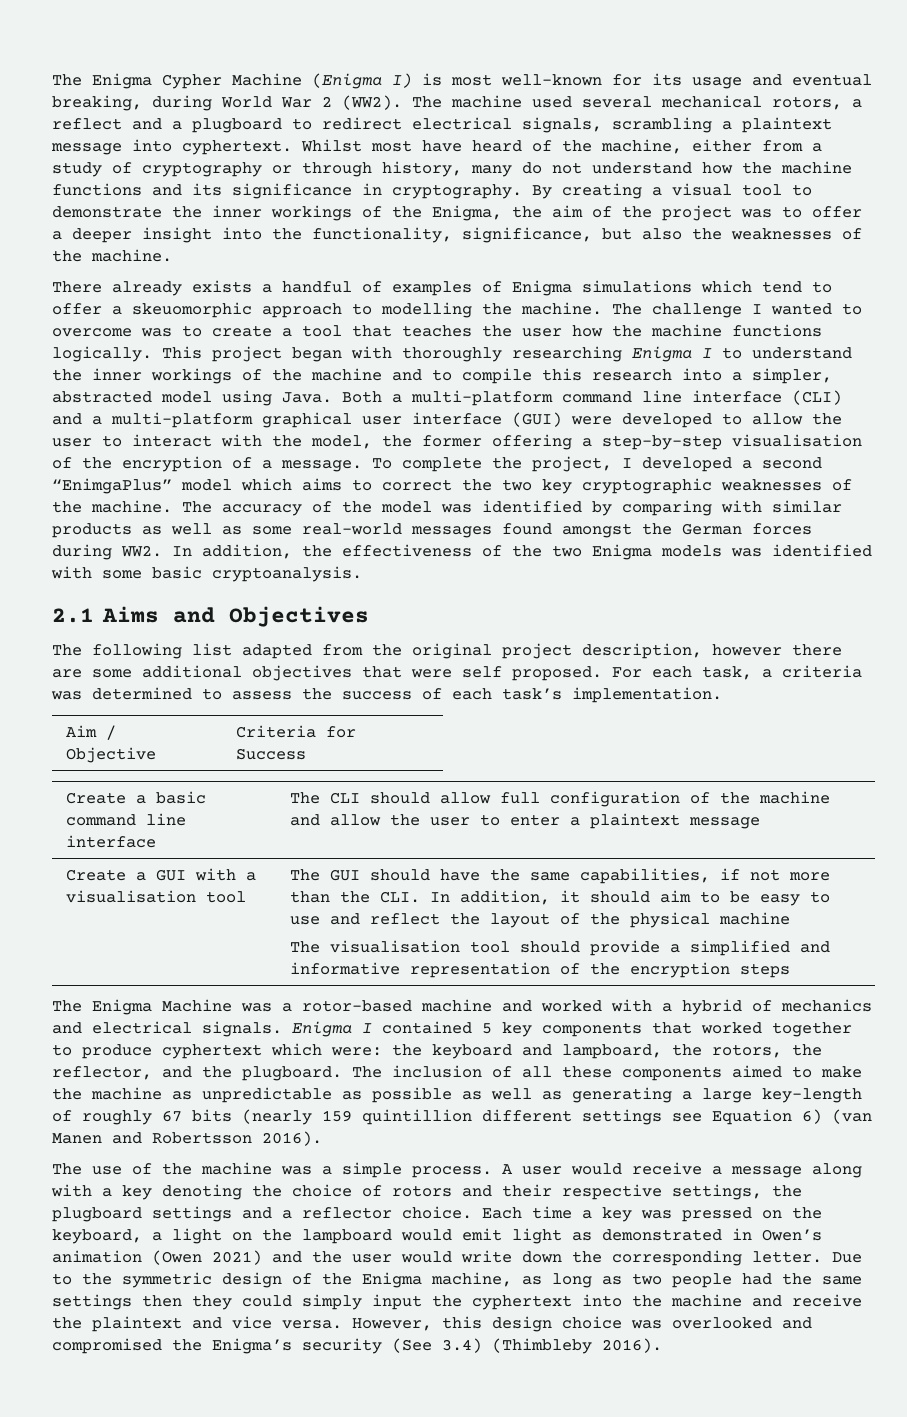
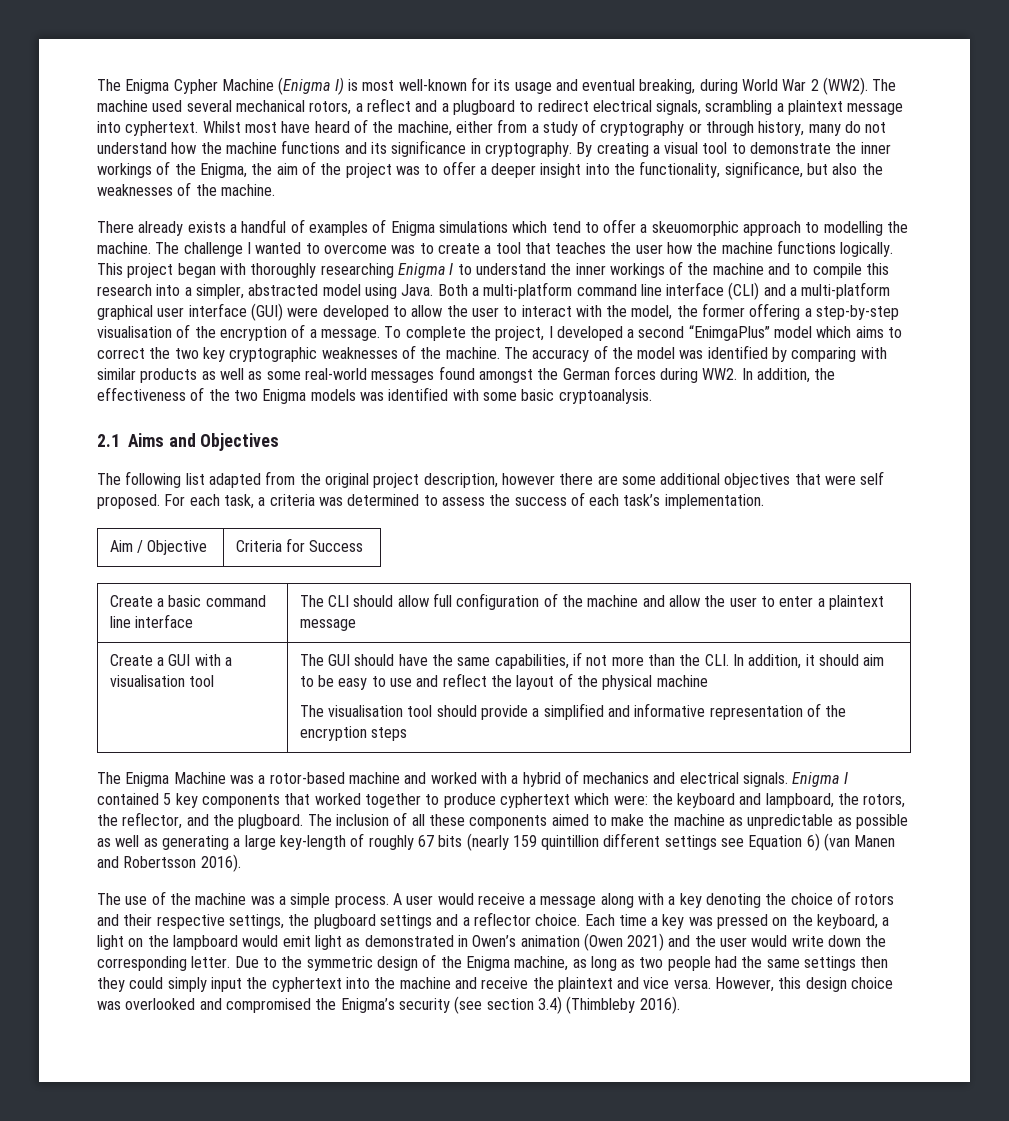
[392,1338,432,1353] (See -> [454,996,534,1014] (see section

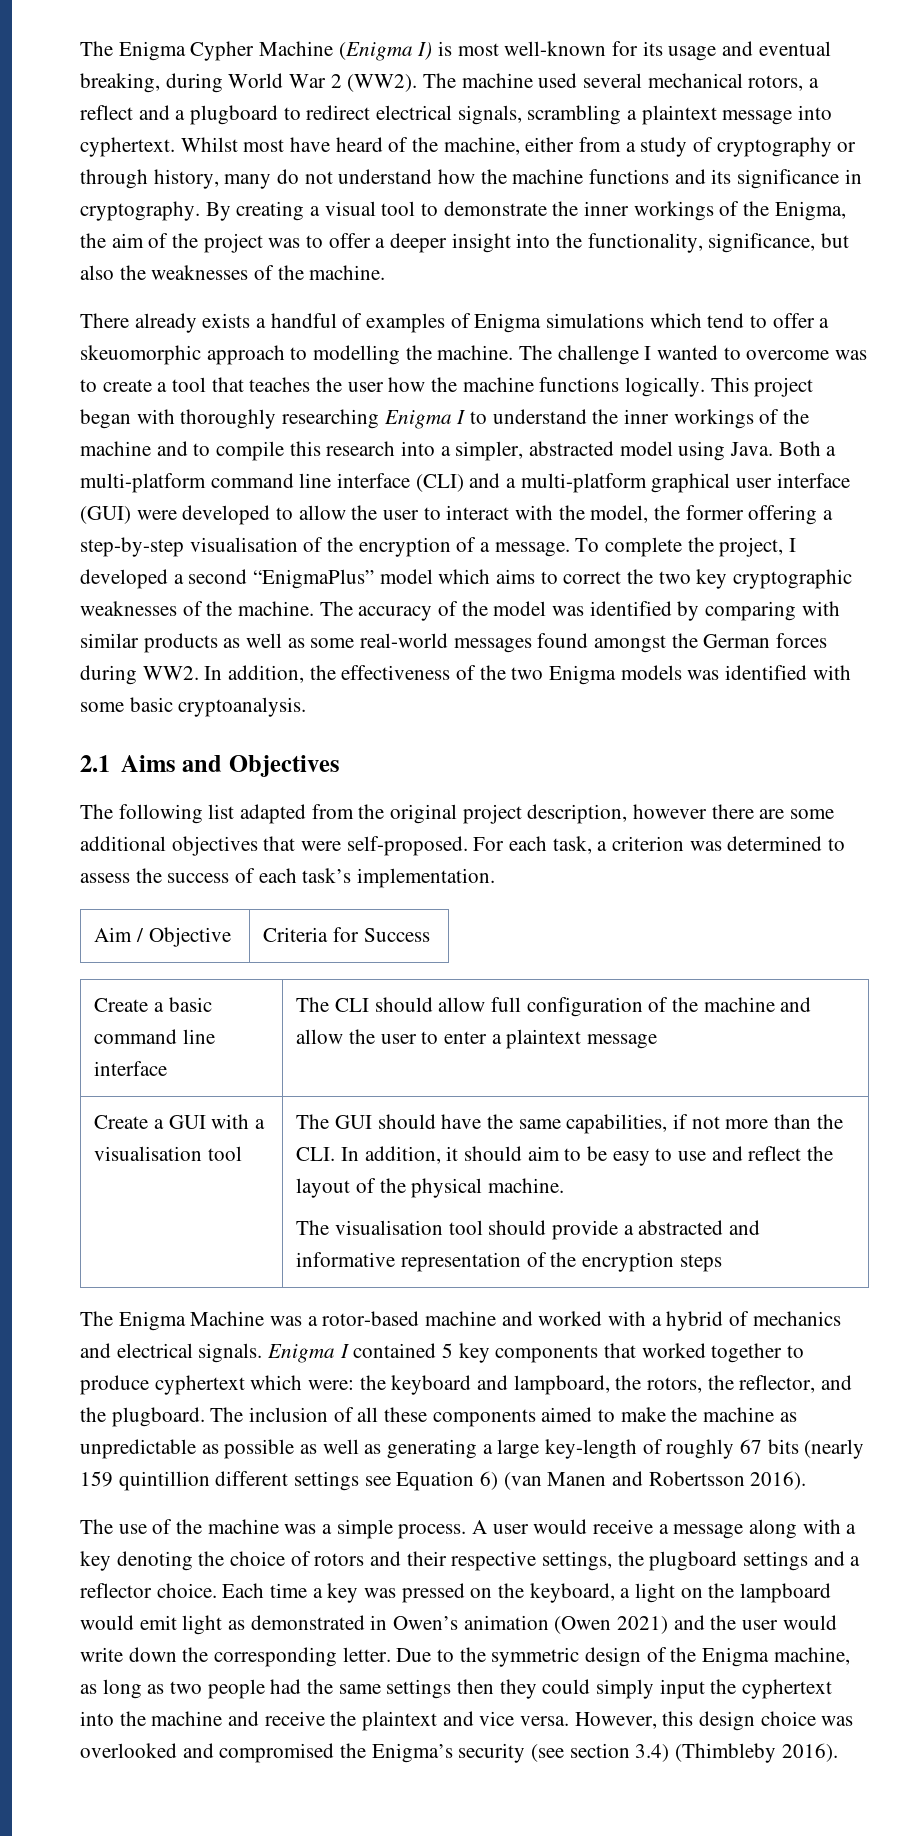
[688,325,770,341] “EnimgaPlus” -> [253,569,375,589] “EnigmaPlus”
[860,471,885,485] [97,494,160,509] self proposed. -> [346,836,468,856] self-proposed.
[269,494,315,506] criteria -> [612,836,685,851] criterion
[656,675,708,687] machine -> [487,1178,564,1193] machine.
[543,703,604,720] simplified -> [638,1220,724,1235] abstracted

